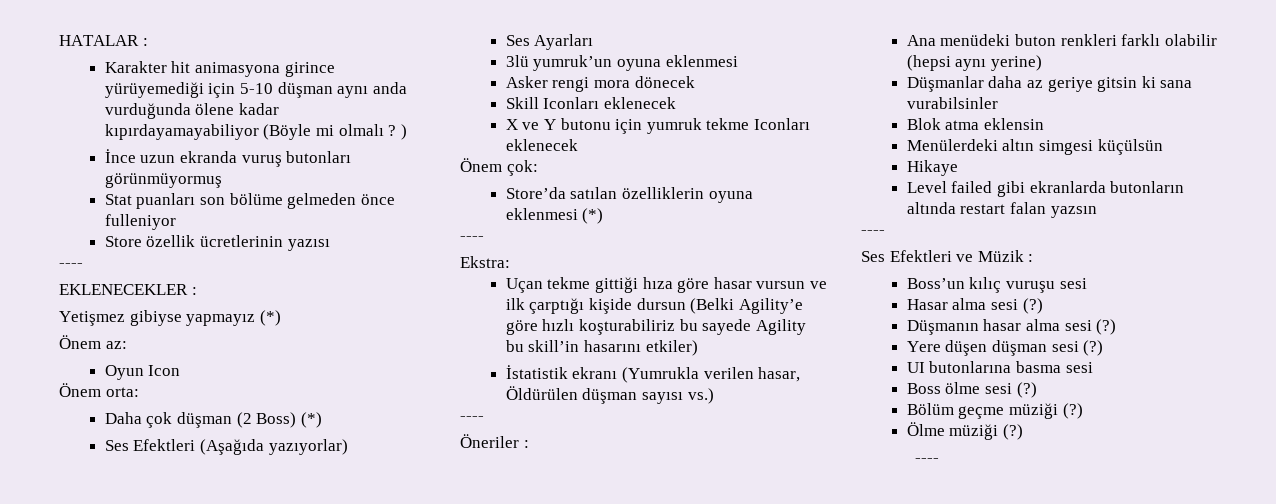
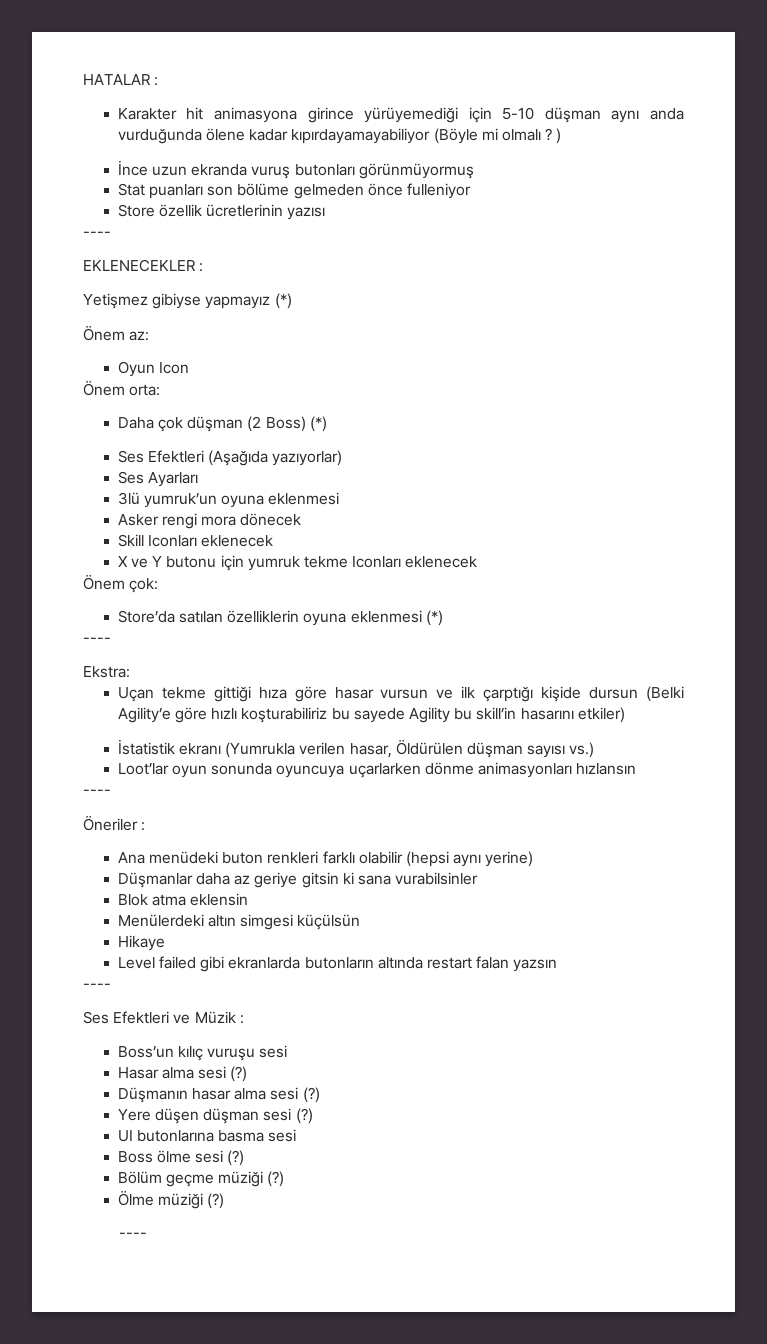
(714, 396) none -> [117,762,637,778] // Loot’lar oyun sonunda oyuncuya uçarlarken dönme animasyonları hızlansın

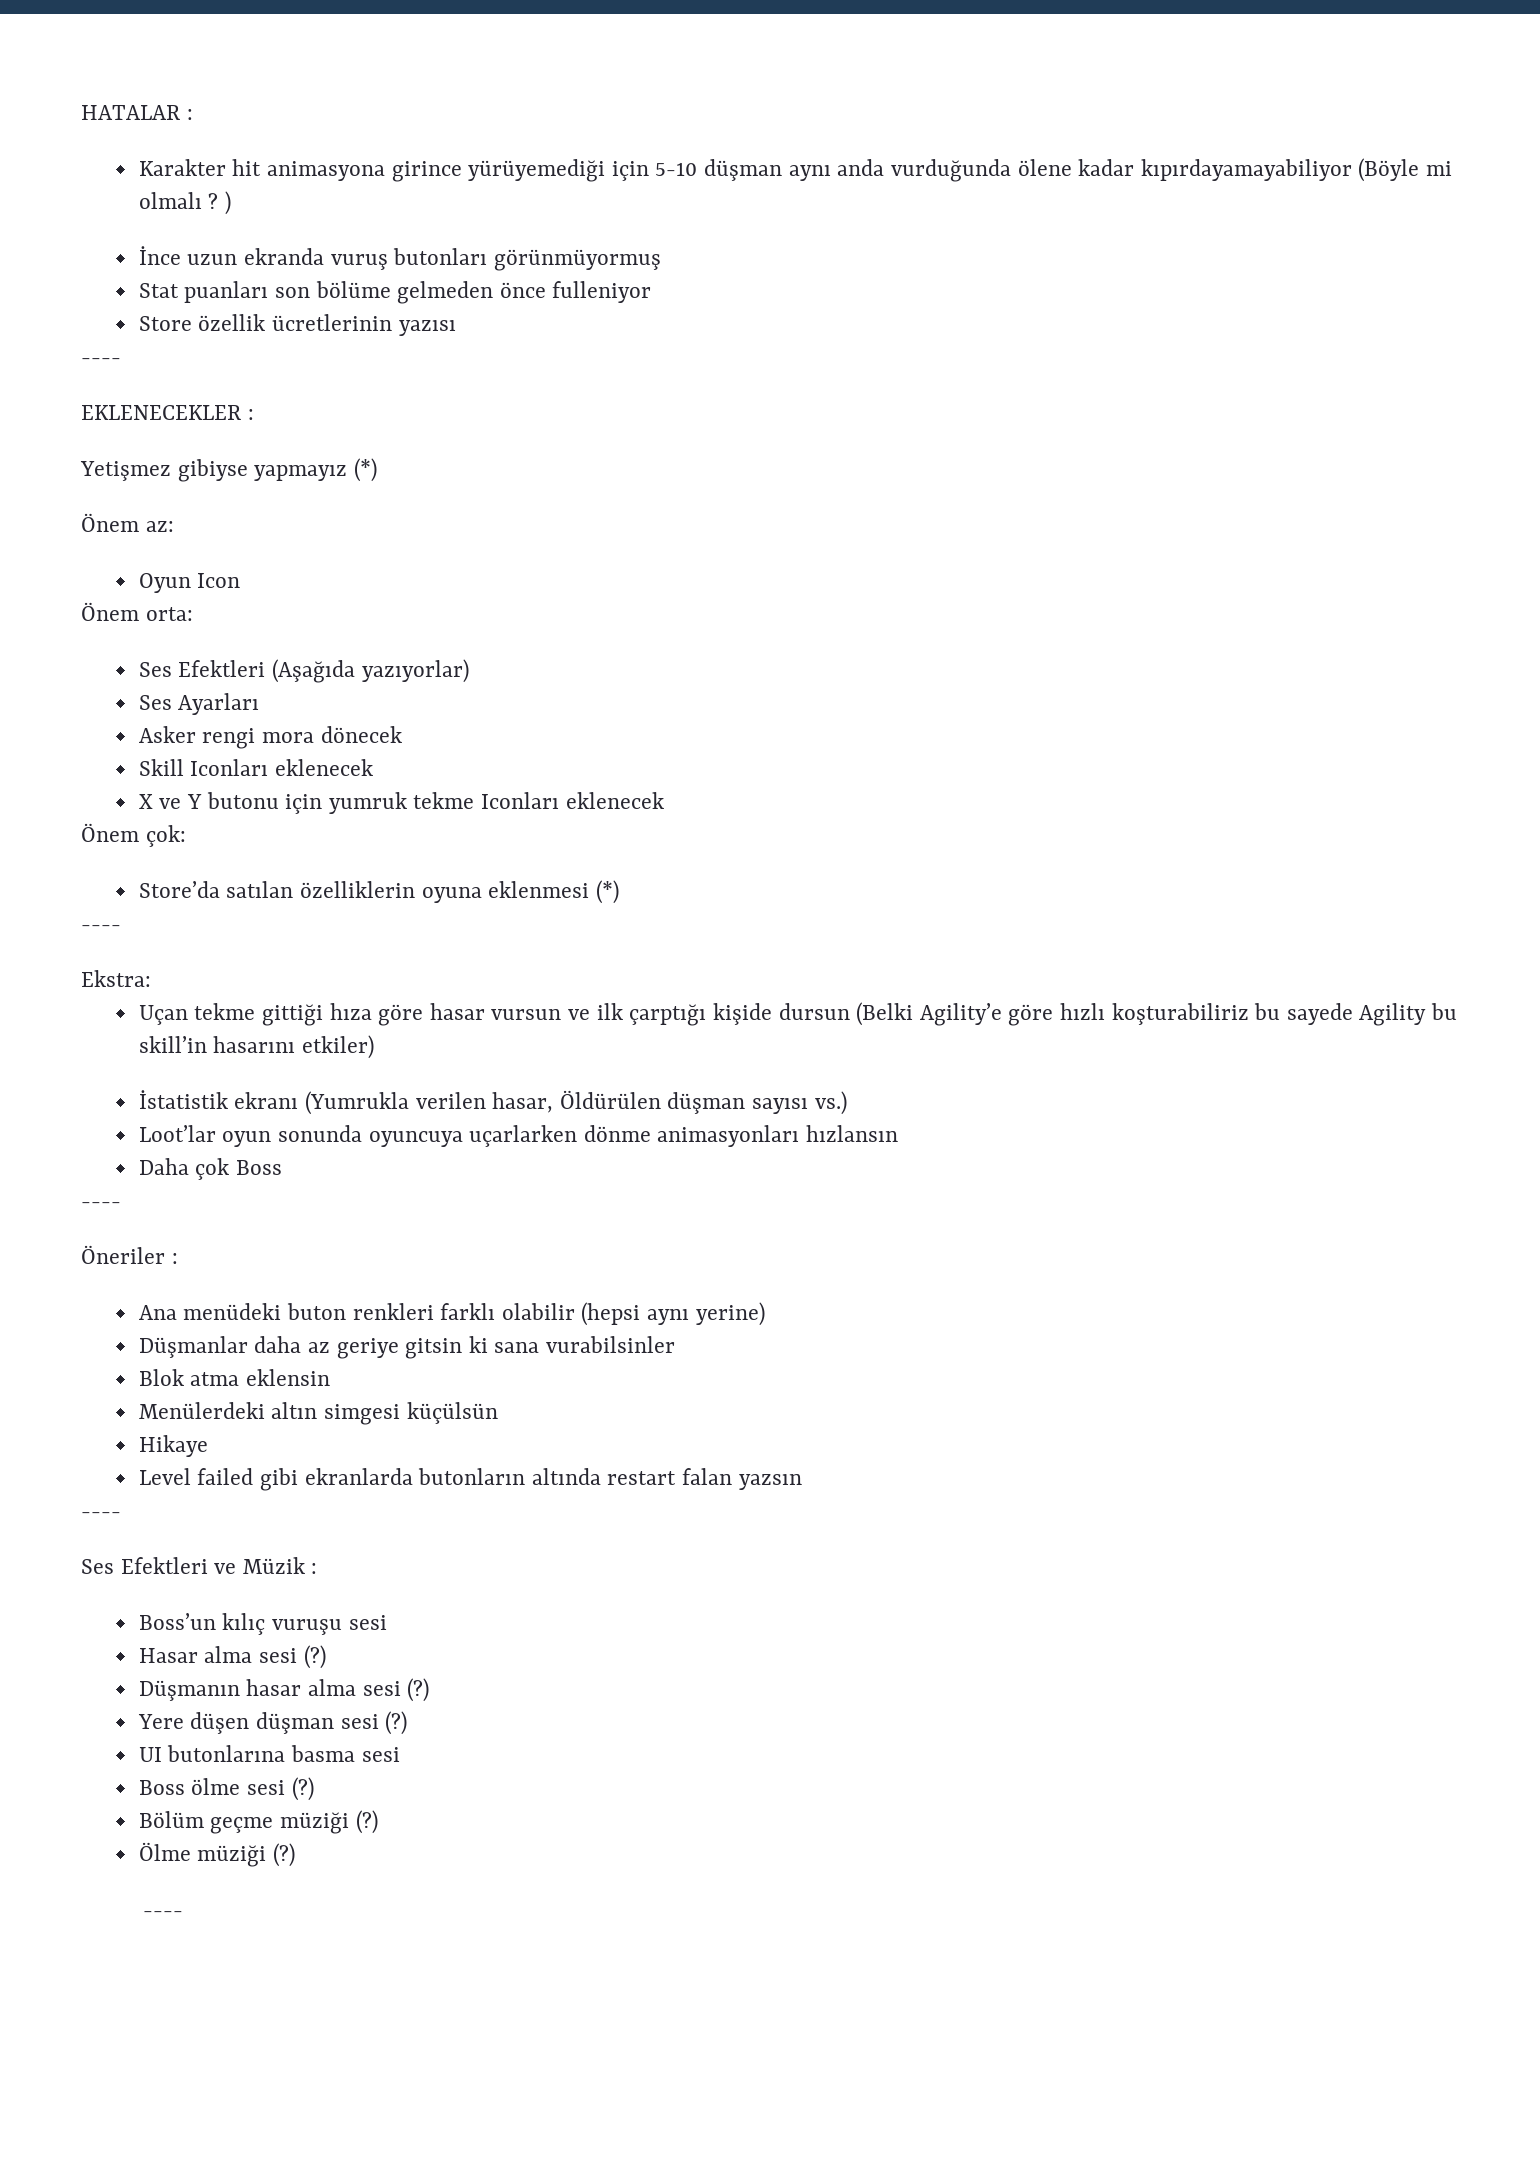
[117,416,327,432] // Daha çok düşman (2 Boss) (*) -> (193, 614) none
[117,492,340,508] // 3lü yumruk’un oyuna eklenmesi -> (260, 704) none
(637, 769) none -> [138,1158,283,1180] // Daha çok Boss

